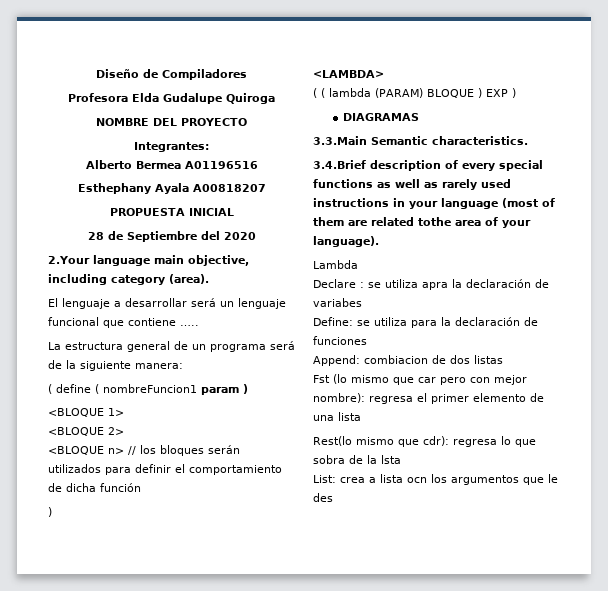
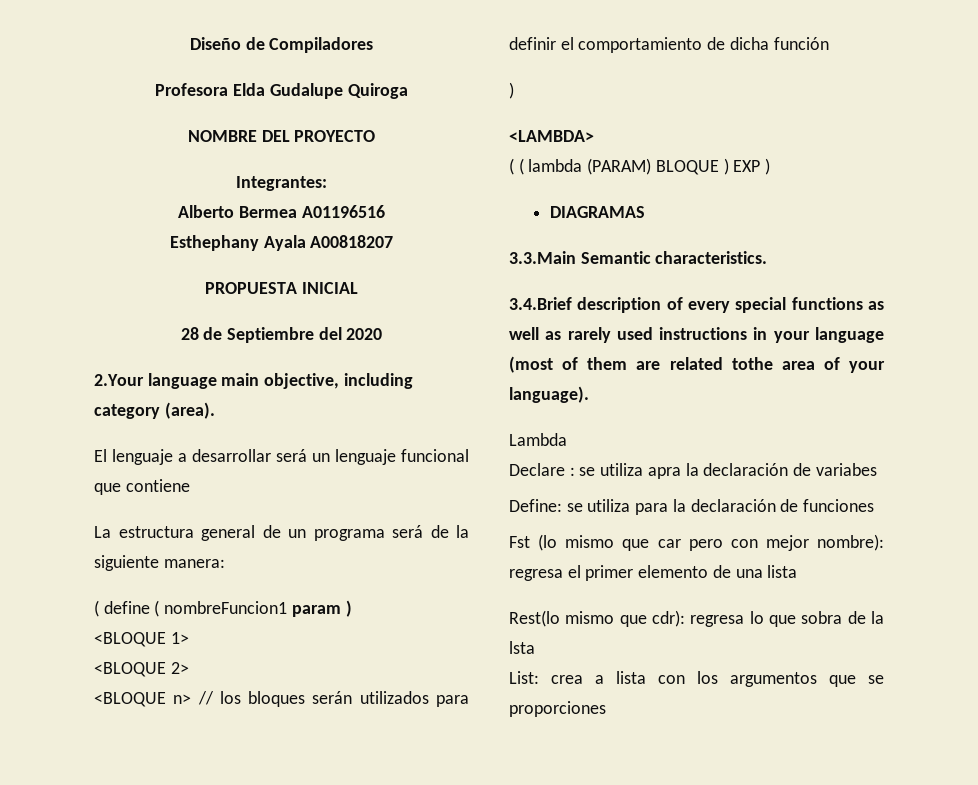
[180,325,199,326] ….. -> (190, 485) none
[313,355,503,366] // Append: combiacion de dos listas -> (875, 505) none
[407,477,427,483] ocn -> [658,675,685,684] con
[548,474,558,483] [313,493,333,502] le des -> [868,675,884,684] [509,701,606,717] se proporciones

